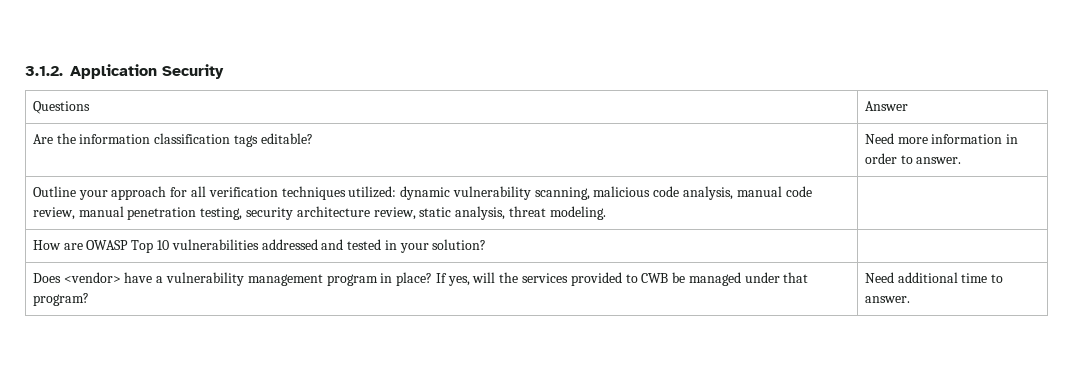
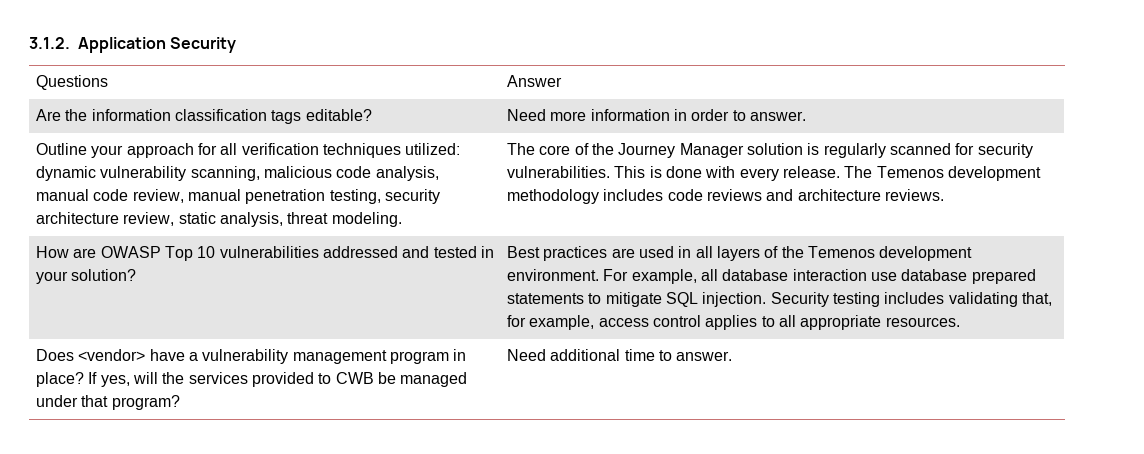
(606, 213) none -> [506,143,1033,158] [506,166,1041,181] [506,189,944,204] The core of the Journey Manager solution is regularly scanned for security vulnerabilities. This is done with every release. The Temenos development methodology includes code reviews and architecture reviews.
(487, 244) none -> [506,246,973,261] [506,269,1036,284] [506,292,1052,307] [506,315,960,330] Best practices are used in all layers of the Temenos development environment. For example, all database interaction use database prepared statements to mitigate SQL injection. Security testing includes validating that, for example, access control applies to all appropriate resources.

